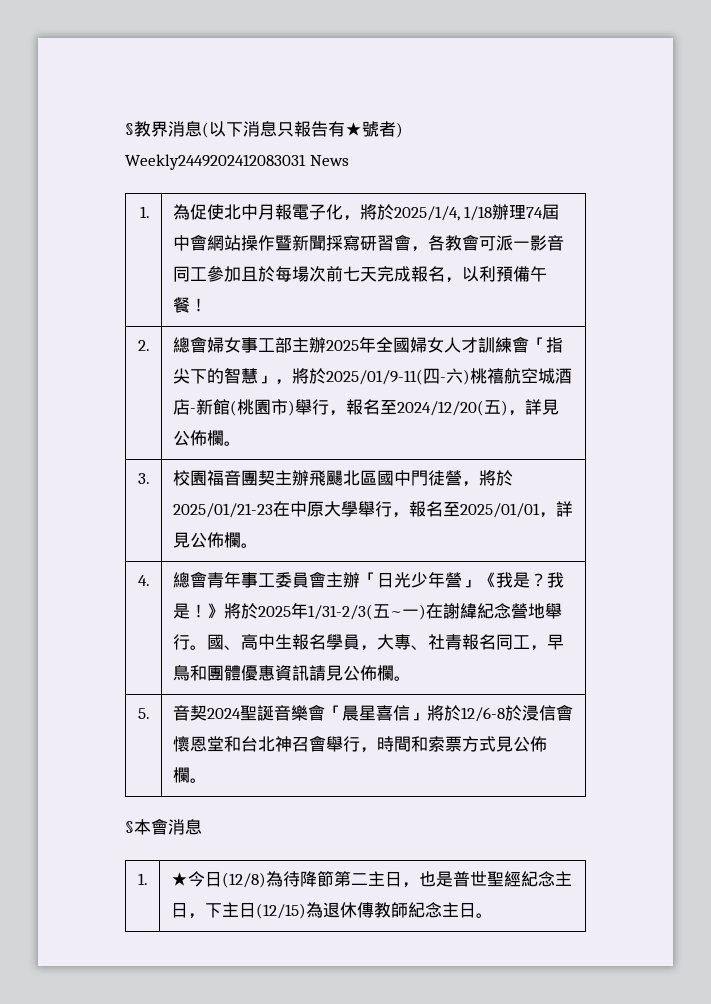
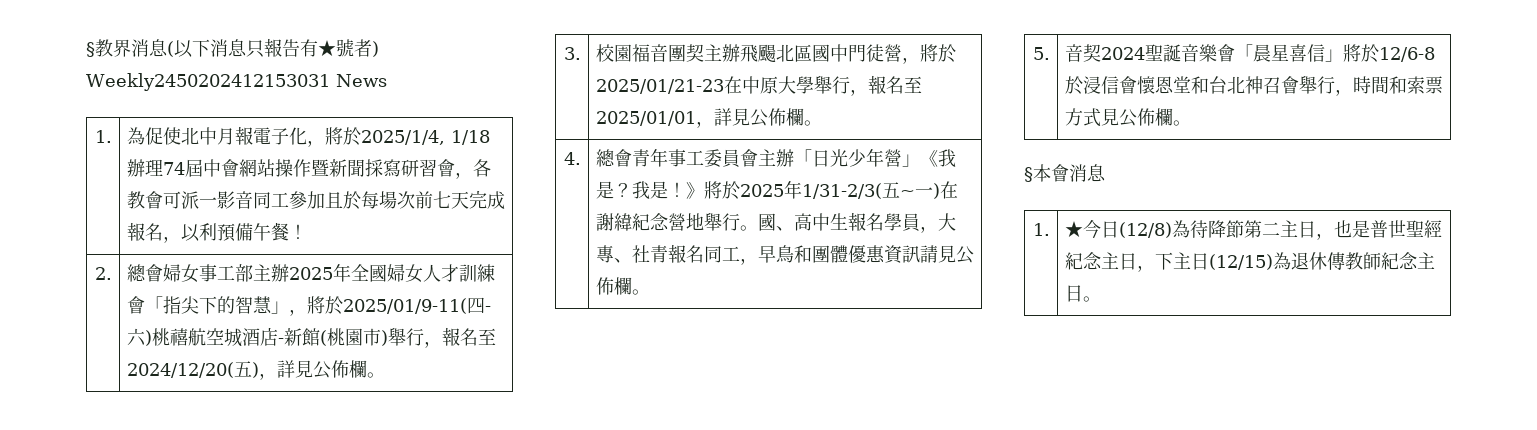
[125,154,306,170] Weekly2449202412083031 -> [86,73,330,91] Weekly2450202412153031

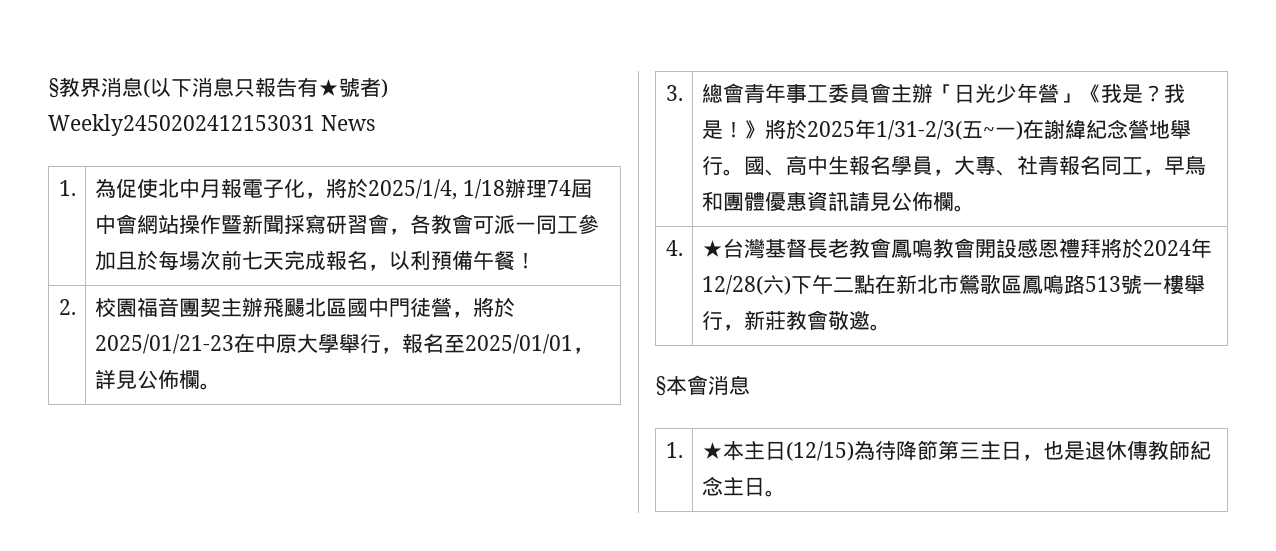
[216,191,253,209] 影音 -> (536, 227) none
[126,263,495,283] [126,296,491,316] [126,327,496,348] [126,360,385,380] [564,47,582,60] | 總會婦女事工部主辦2025年全國婦女人才訓練會「指尖下的智慧」，將於2025/01/9-11(四-六)桃禧航空城酒店-新館(桃園市)舉行，報名至2024/12/20(五)，詳見公佈欄。 // 3. -> (77, 307) none
[564,152,582,165] 4. -> [666,85,684,101] 3.
[1033,47,1051,60] [1064,44,1435,63] [1064,75,1443,96] [1064,108,1173,127] 5. | 音契2024聖誕音樂會「晨星喜信」將於12/6-8於浸信會懷恩堂和台北神召會舉行，時間和索票方式見公佈欄 -> [666,240,684,256] [701,238,1212,259] [701,274,1205,295] [701,310,870,331] 4. | ★台灣基督長老教會鳳鳴教會開設感恩禮拜將於2024年12/28(六)下午二點在新北市鶯歌區鳳鳴路513號一樓舉行，新莊教會敬邀
[1082,220,1172,239] 今日(12/8) -> [722,440,854,461] 本主日(12/15)
[1261,222,1280,236] 二 -> [958,442,980,459] 三
[1369,220,1442,238] [1064,252,1291,272] 普世聖經紀念主日，下主日(12/15)為 -> (1085, 450) none

